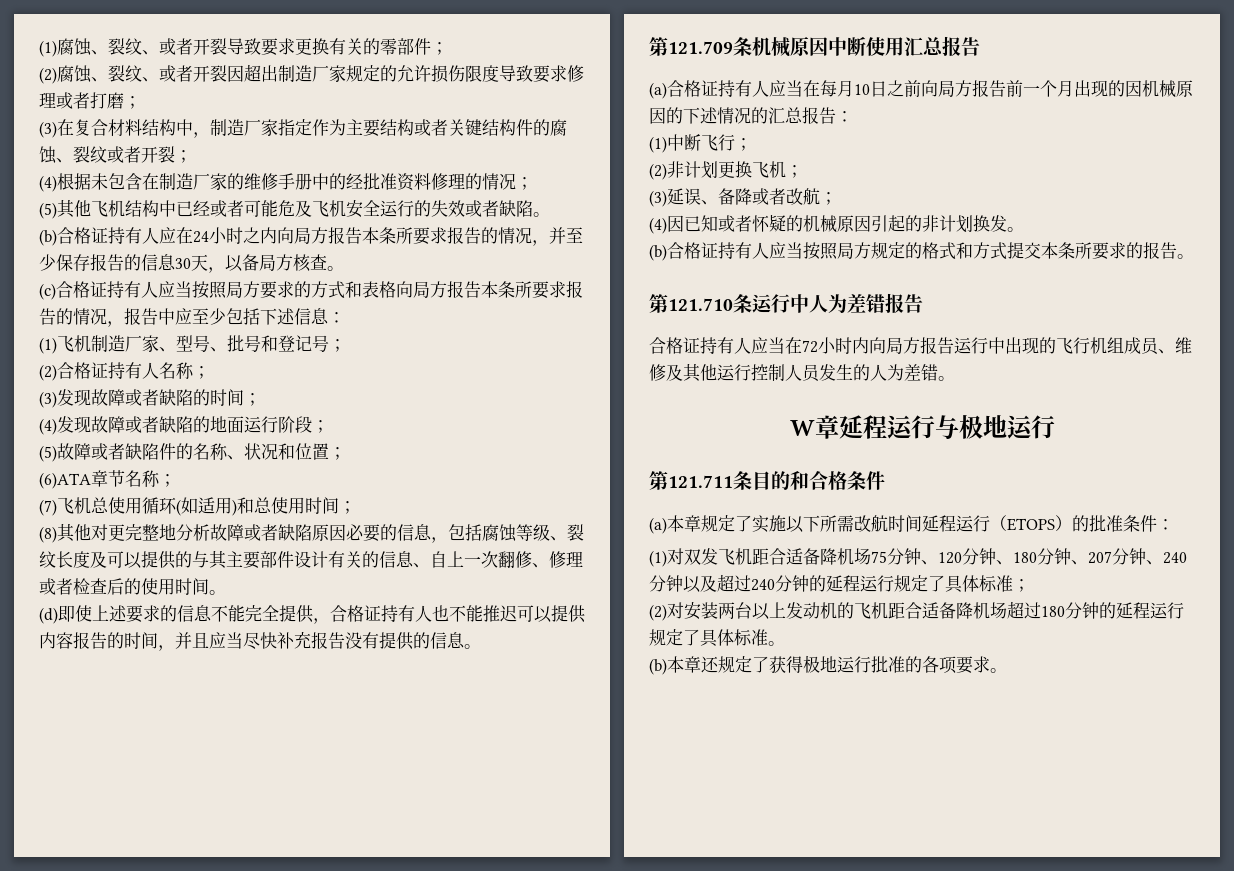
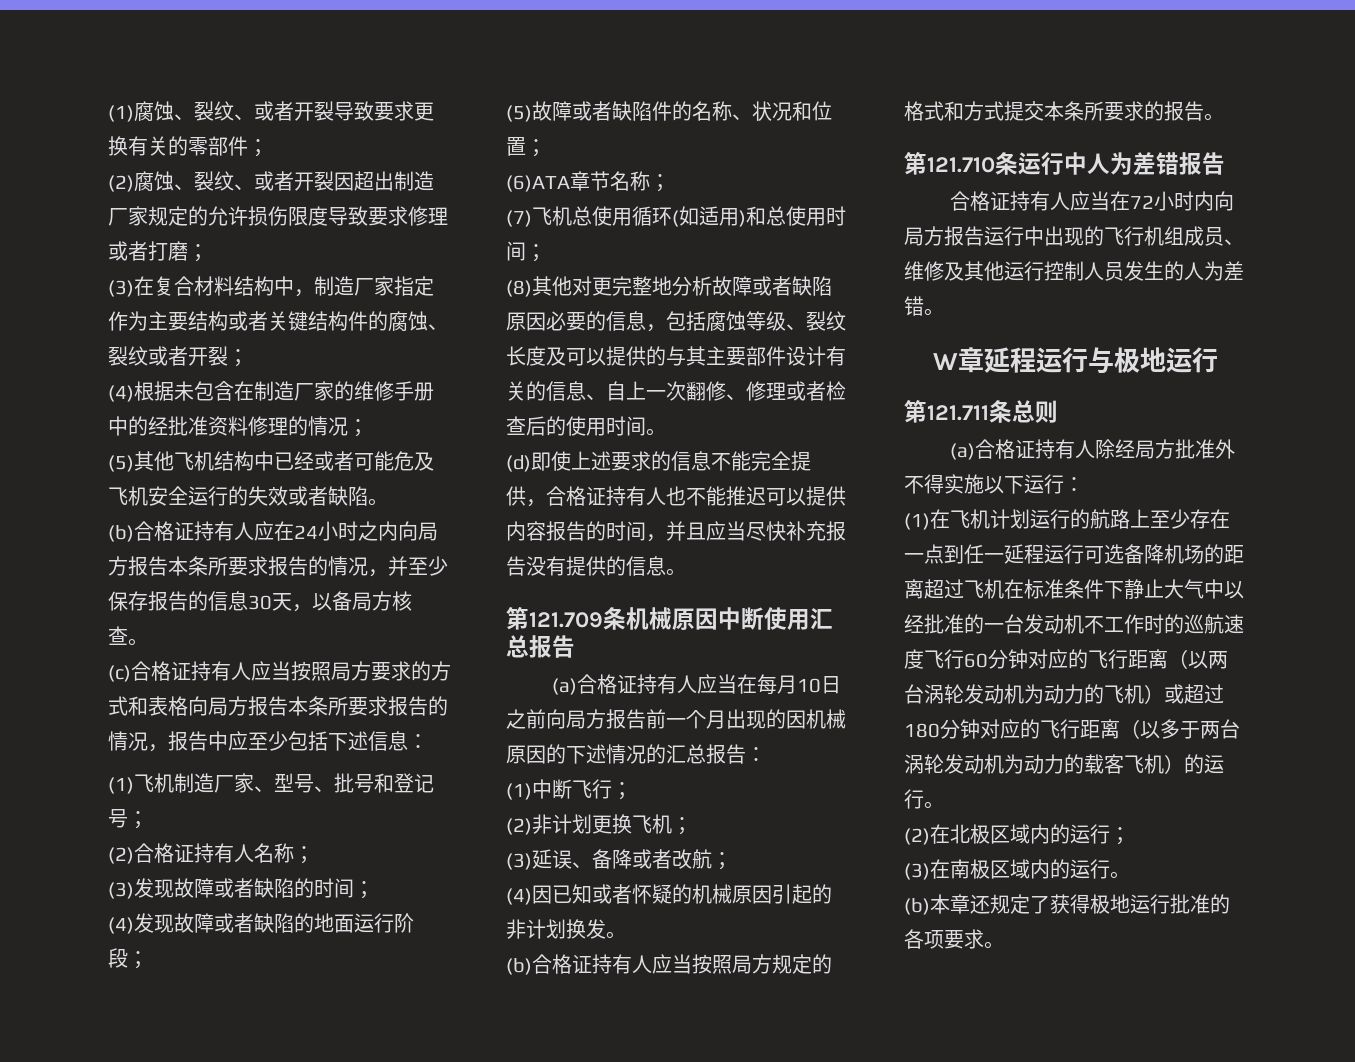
[752,471,885,490] [649,515,1174,534] [649,548,1187,567] [649,574,1030,593] [649,601,1184,621] [649,629,768,647] 目的和合格条件 // (a)本章规定了实施以下所需改航时间延程运行（ETOPS）的批准条件： // (1)对双发飞机距合适备降机场75分钟、120分钟、180分钟、207分钟、240分钟以及超过240分钟的延程运行规定了具体标准； // (2)对安装两台以上发动机的飞机距合适备降机场超过180分钟的延程运行规定了具体标准 -> [1012,400,1058,423] [949,439,1235,460] [904,474,1084,494] [904,509,1230,530] [904,544,1244,564] [904,579,1244,599] [904,614,1244,634] [904,649,1228,669] [904,684,1224,704] [904,719,1240,739] [904,754,1224,774] [904,789,944,809] [904,824,1130,845] [904,859,1110,880] 总则 // (a)合格证持有人除经局方批准外不得实施以下运行： // (1)在飞机计划运行的航路上至少存在一点到任一延程运行可选备降机场的距离超过飞机在标准条件下静止大气中以经批准的一台发动机不工作时的巡航速度飞行60分钟对应的飞行距离（以两台涡轮发动机为动力的飞机）或超过180分钟对应的飞行距离（以多于两台涡轮发动机为动力的载客飞机）的运行。 // (2)在北极区域内的运行； // (3)在南极区域内的运行

